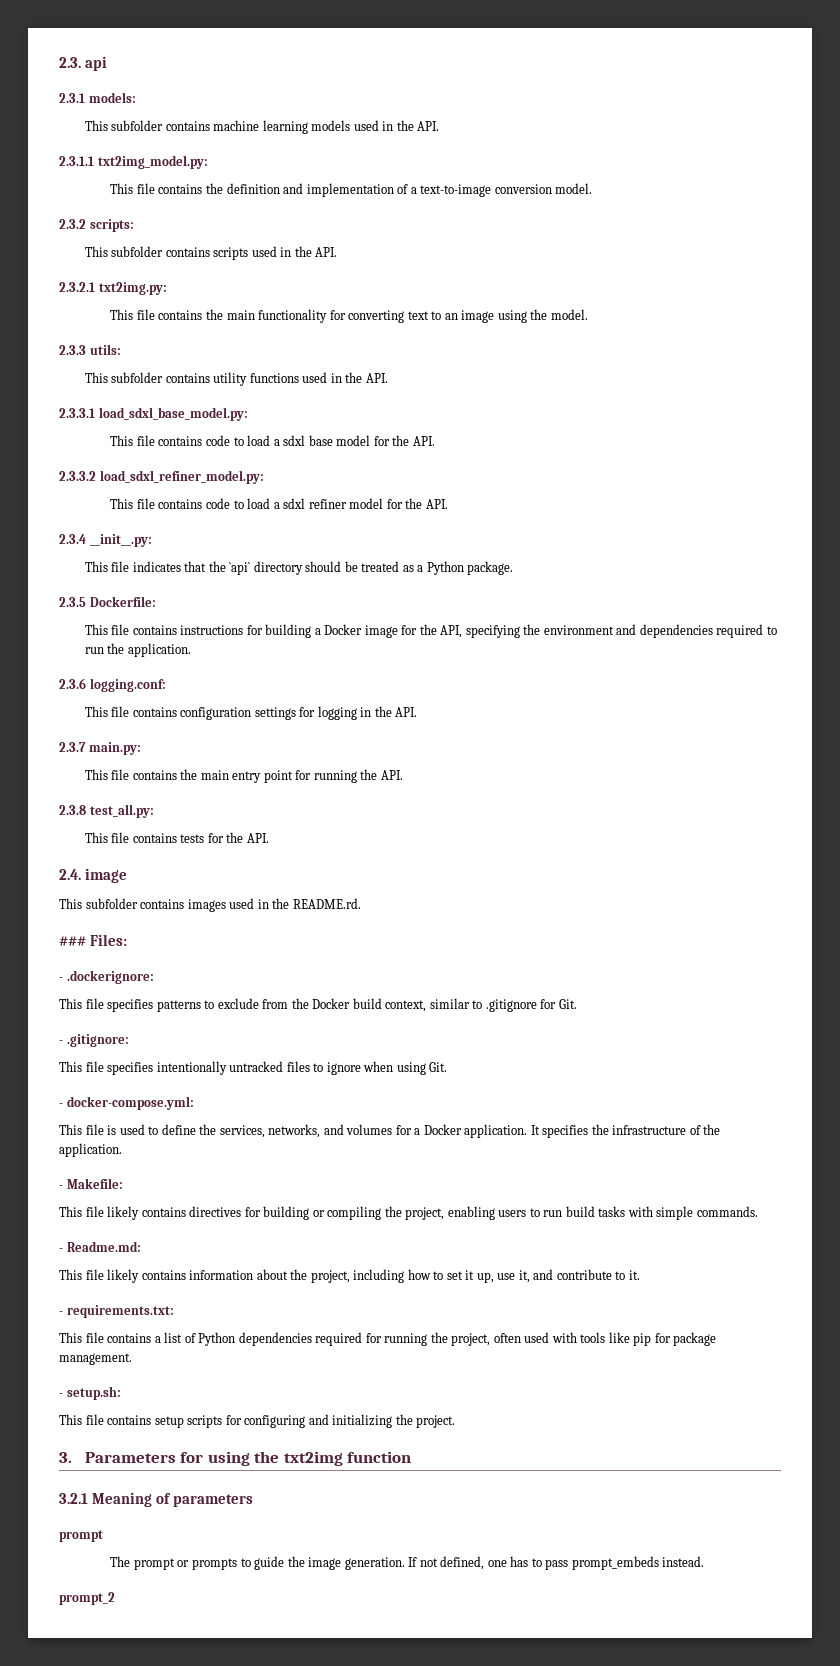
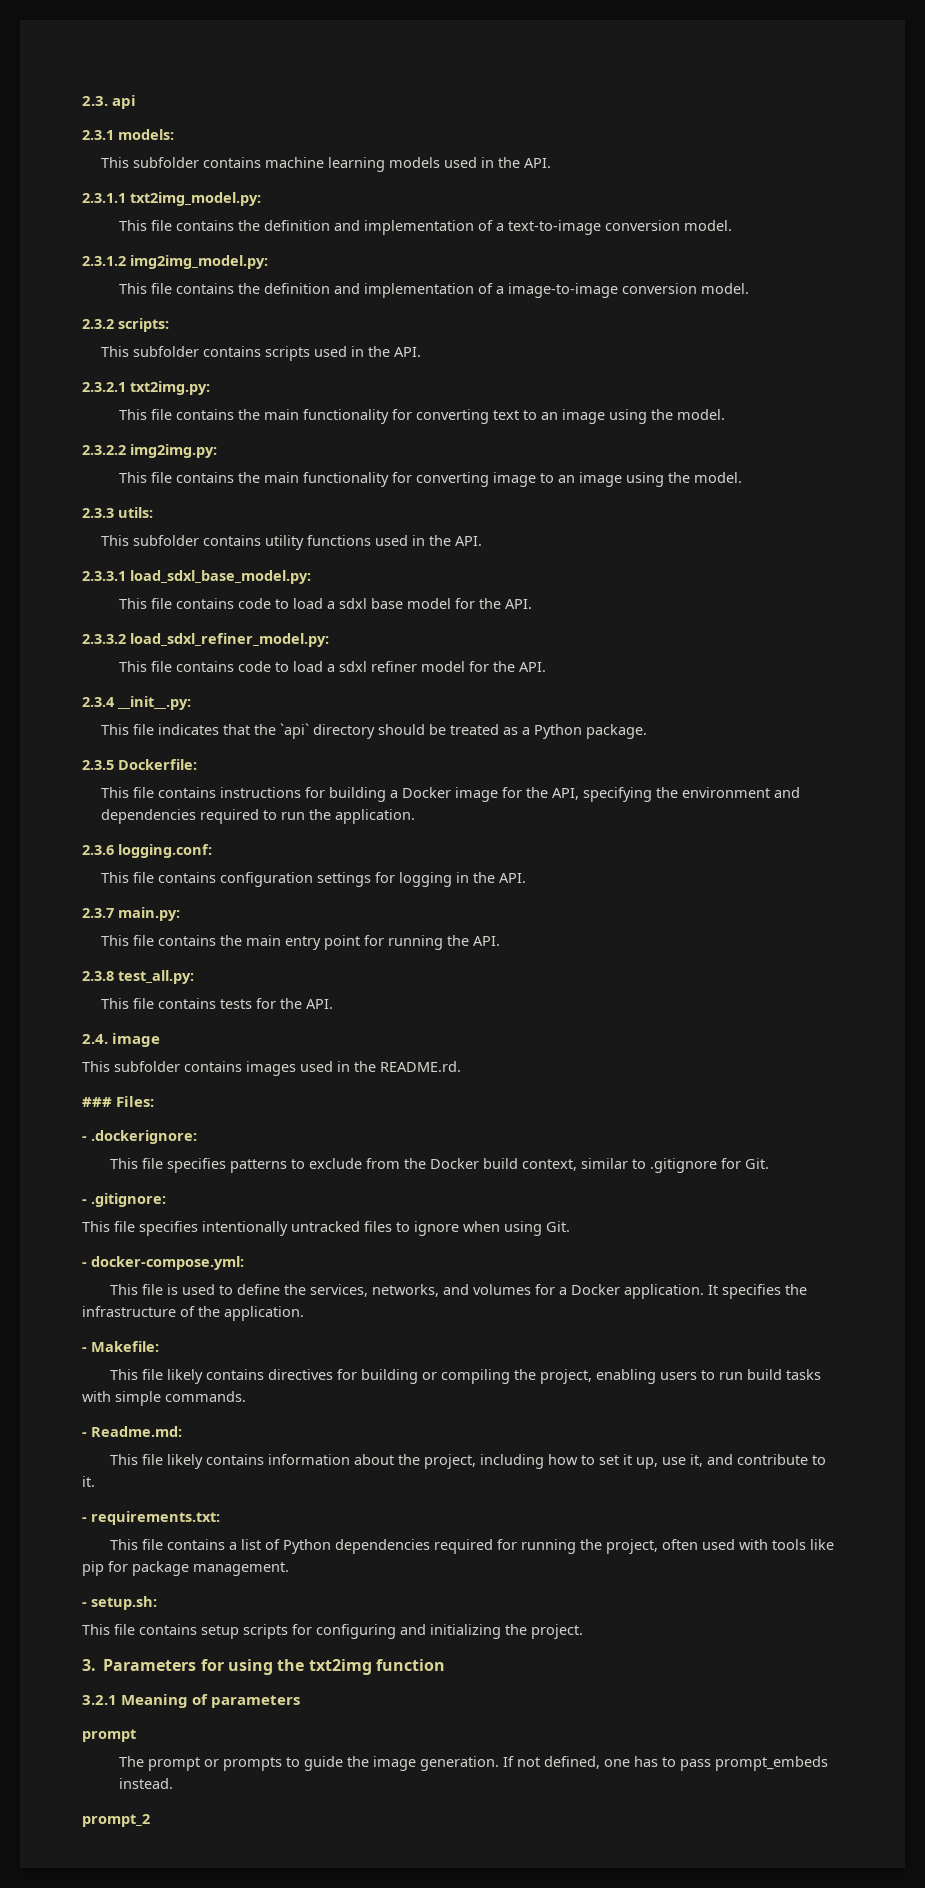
(593, 188) none -> [82,255,268,269] [118,283,749,298] // 2.3.1.2 img2img_model.py: // This file contains the definition and implementation of a image-to-image conversion model.
(588, 314) none -> [82,444,217,458] [118,472,742,487] // 2.3.2.2 img2img.py: // This file contains the main functionality for converting image to an image using the model.

